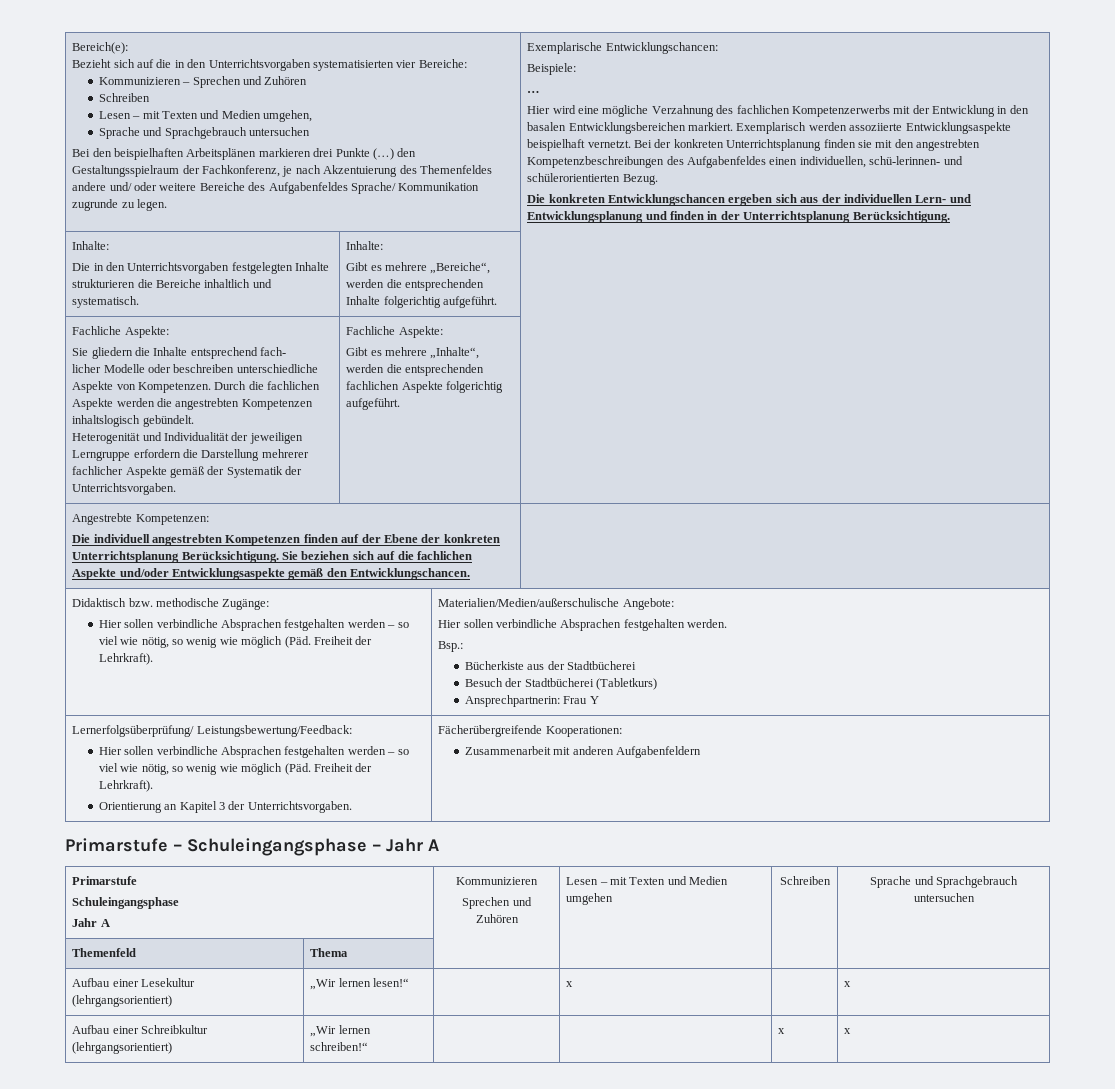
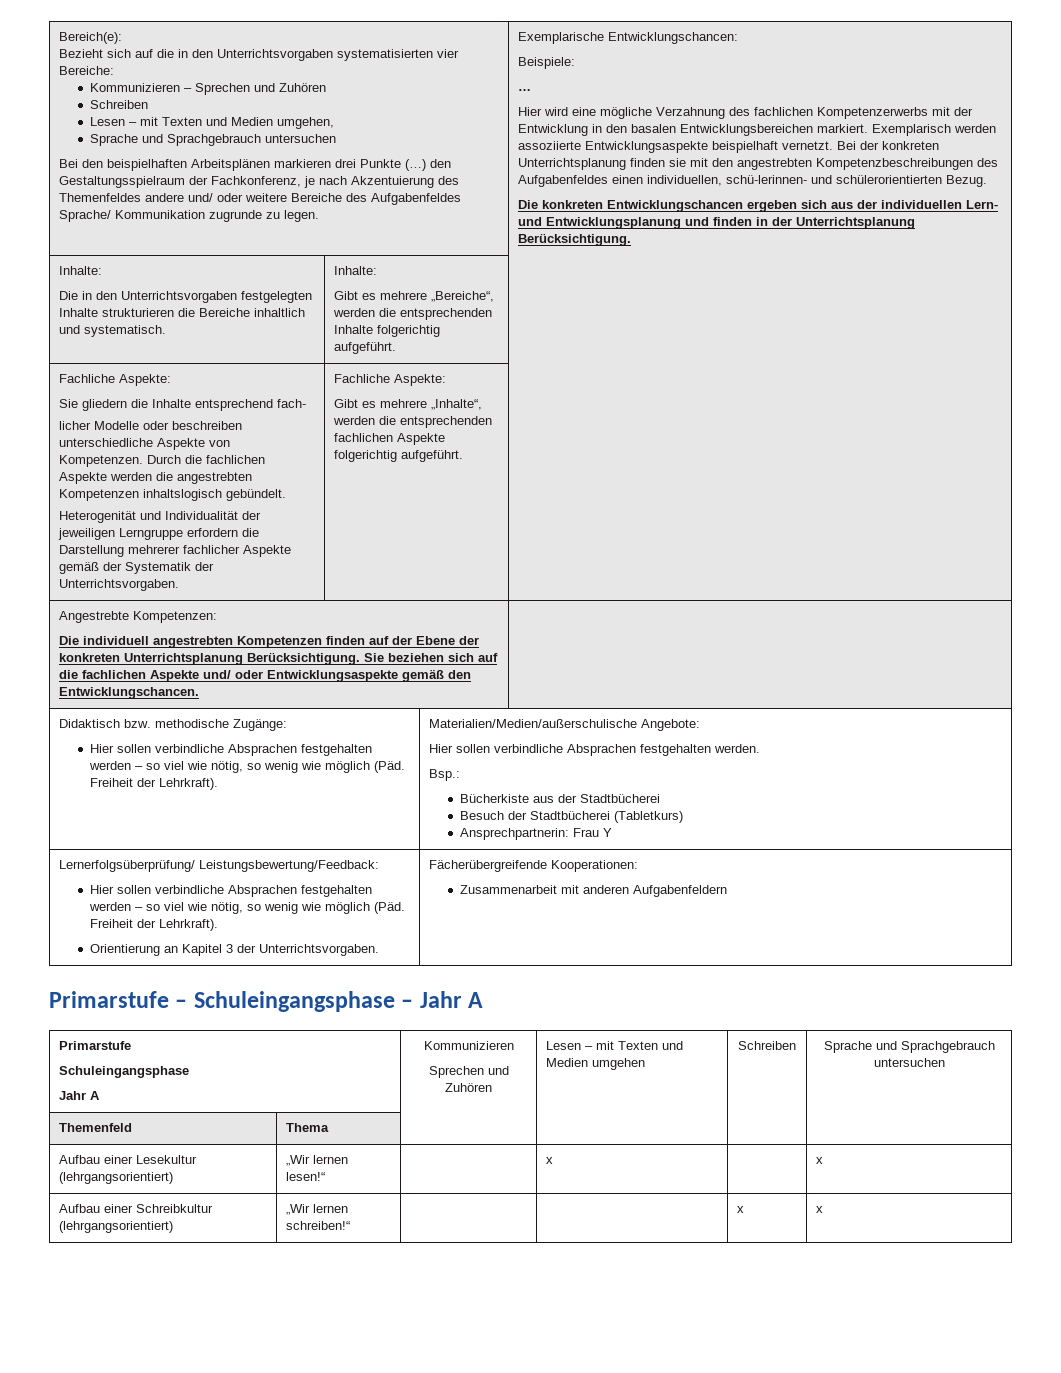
[119,568,169,577] und/oder -> [203,670,264,679] und/ oder

